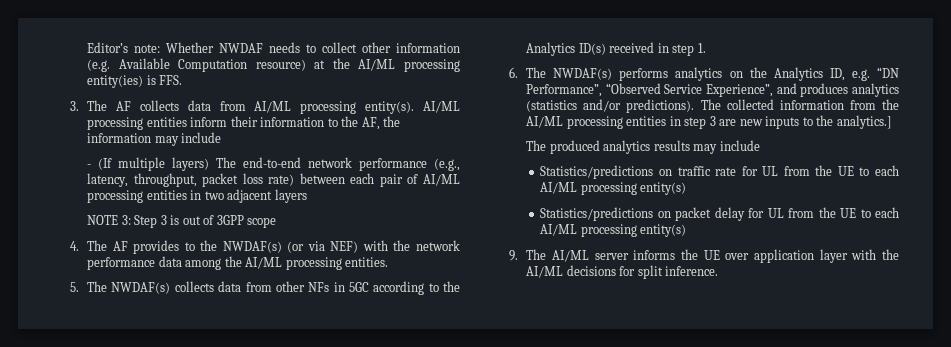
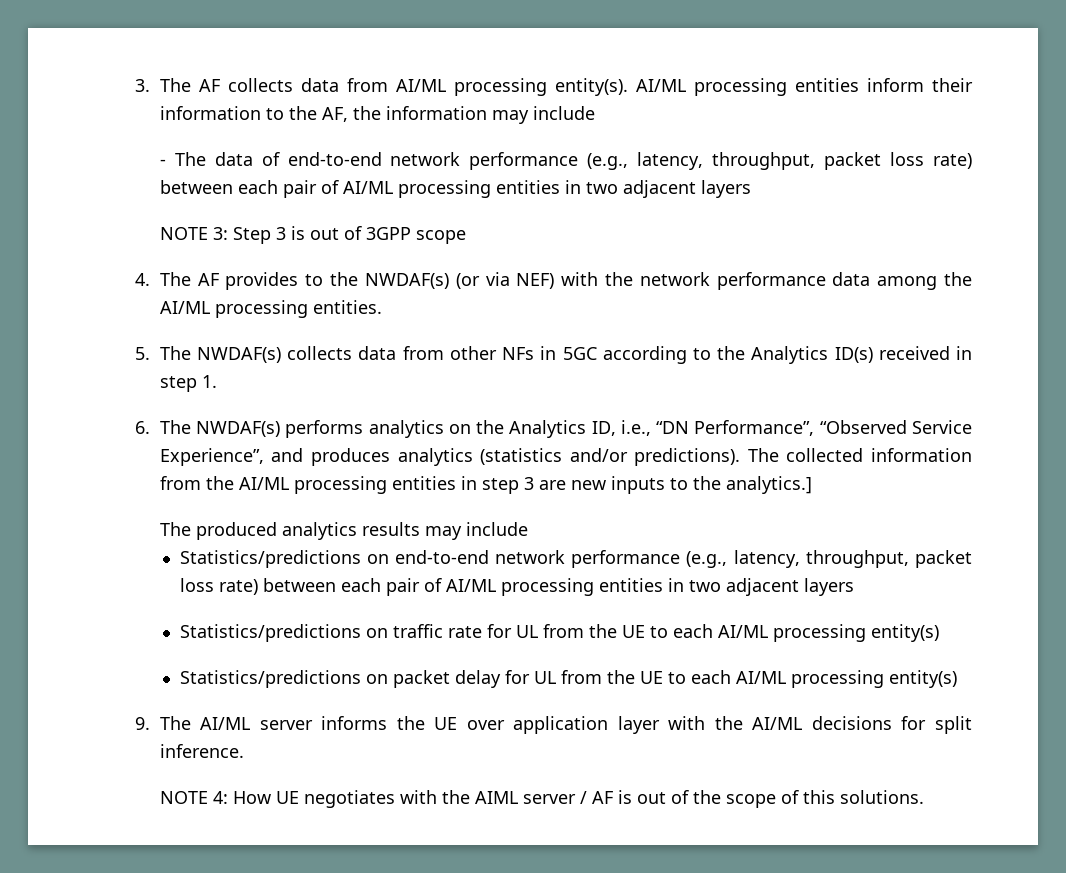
[87,42,460,53] [87,58,460,72] [87,75,183,88] Editor’s note: Whether NWDAF needs to collect other information (e.g. Available Computation resource) at the AI/ML processing entity(ies) is FFS. // -> (134, 85) none
[98,157,237,171] (If multiple layers) The -> [174,152,280,166] The data of
[851,69,870,81] e.g. -> [620,420,651,436] i.e.,
(760, 145) none -> [179,550,973,568] [179,578,854,596] // Statistics/predictions on end-to-end network performance (e.g., latency, throughput, packet loss rate) between each pair of AI/ML processing entities in two adjacent layers
(719, 271) none -> [159,790,924,808] // NOTE 4: How UE negotiates with the AIML server / AF is out of the scope of this solutions.

